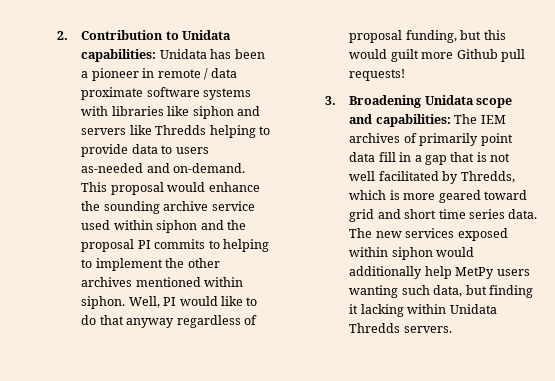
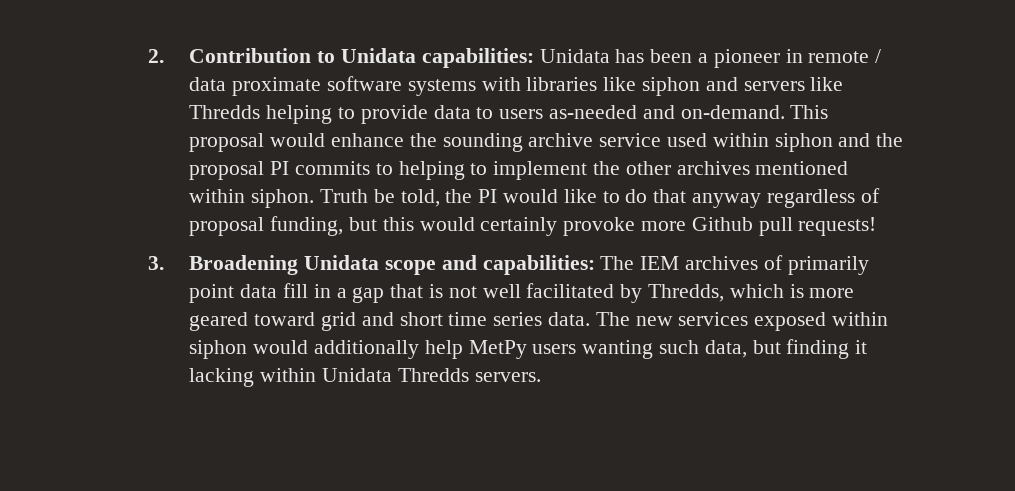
[128,296,160,308] Well, -> [319,189,473,207] Truth be told, the
[390,49,419,62] guilt -> [480,217,636,236] certainly provoke

